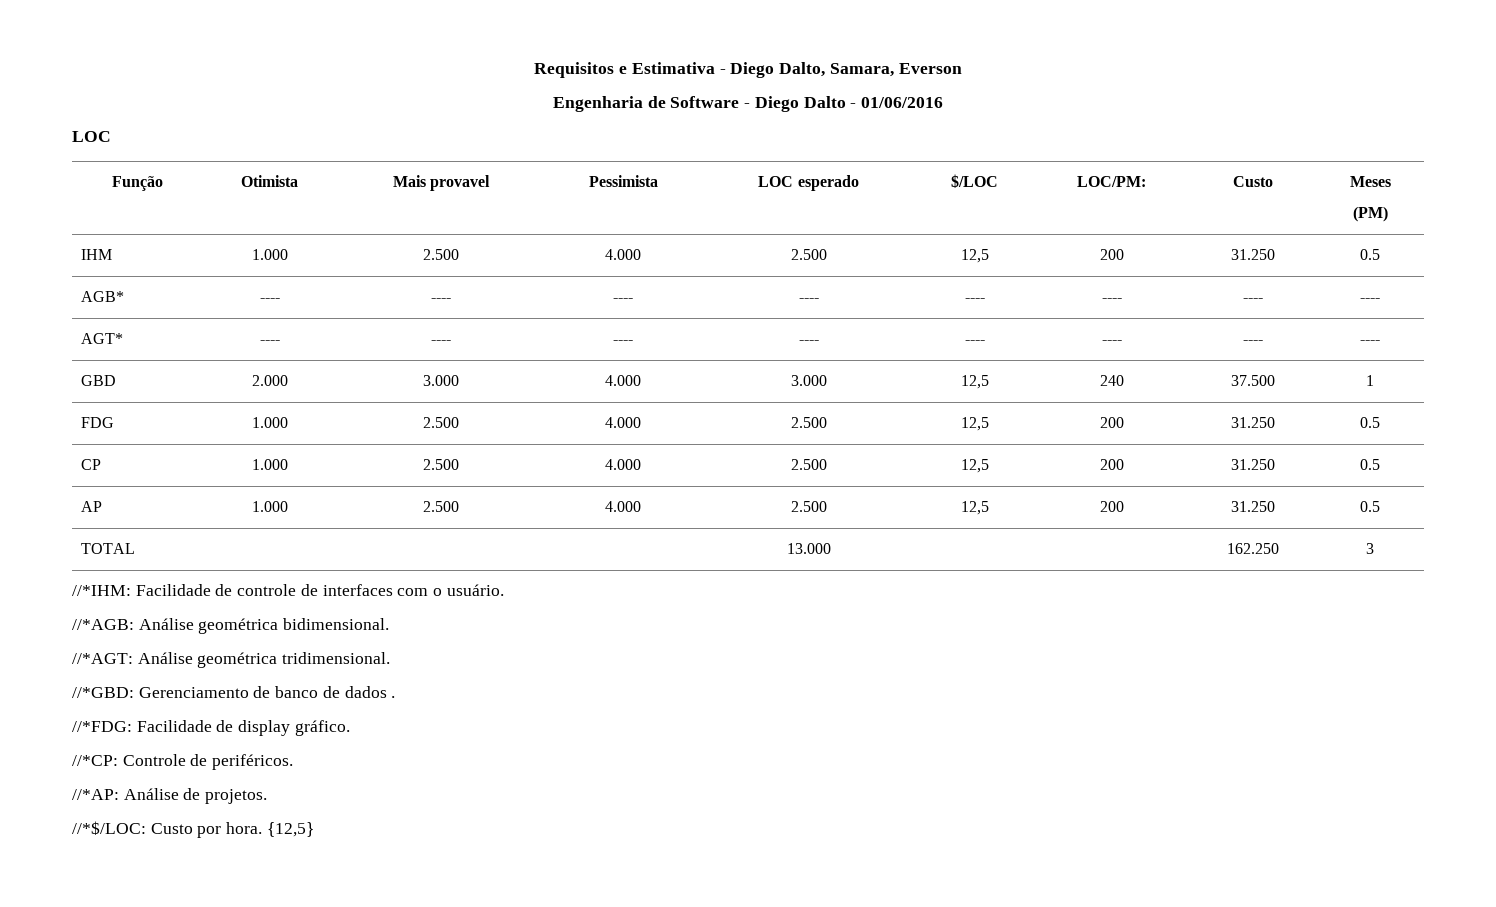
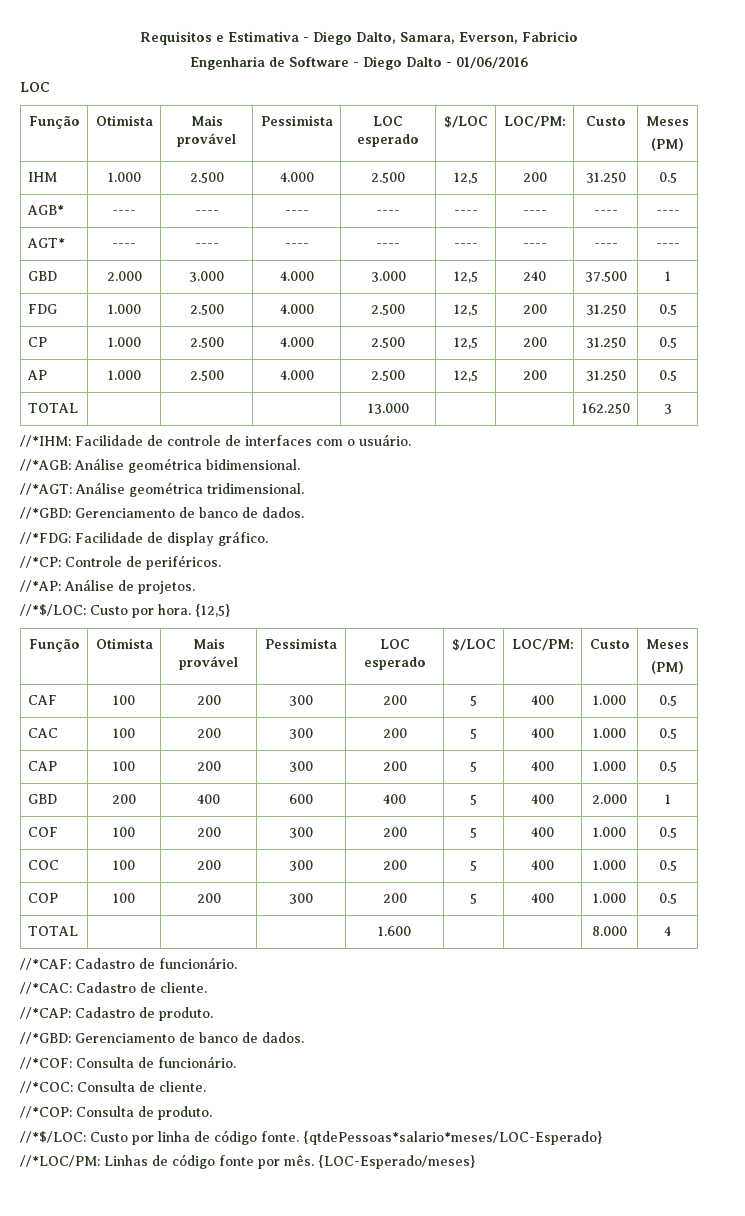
[898,63,962,74] Everson -> [459,31,578,44] Everson, Fabricio
[430,175,491,191] provavel -> [177,133,236,147] provável
[344,686,396,698] dados . -> [262,507,304,518] dados.
(314, 829) none -> [28,639,80,652] [95,638,153,649] [192,638,225,649] [179,656,238,670] [265,638,337,649] [379,639,410,649] [363,657,426,670] [451,639,496,651] [511,639,574,651] [589,639,630,649] [646,639,689,649] [651,661,684,674] [27,695,57,705] [113,695,135,705] [196,695,221,705] [289,695,313,706] [382,695,407,705] [470,695,477,706] [531,695,554,705] [593,695,626,705] [658,695,677,706] [27,728,58,738] [113,728,135,738] [196,728,221,738] [289,728,313,739] [382,728,407,738] [470,728,477,739] [531,728,554,738] [593,728,626,738] [658,728,677,739] [27,761,57,771] [113,761,135,771] [196,761,221,771] [289,761,313,772] [382,761,407,771] [470,761,477,772] [531,761,554,771] [593,761,626,771] [658,761,677,772] [27,794,57,804] [112,794,136,804] [197,794,220,804] [289,794,313,804] [383,794,406,804] [470,794,477,805] [531,794,554,804] [592,794,627,804] [664,794,671,804] [27,827,58,837] [113,827,135,837] [196,827,221,837] [289,827,313,838] [382,827,407,837] [470,827,477,838] [531,827,554,837] [593,827,626,837] [658,827,677,838] [27,860,59,870] [113,860,135,870] [196,860,221,870] [289,860,313,871] [382,860,407,870] [470,860,477,871] [531,860,554,870] [593,860,626,870] [658,860,677,871] [27,893,58,903] [113,893,135,903] [196,893,221,903] [289,893,313,904] [382,893,407,903] [470,893,477,904] [531,893,554,903] [593,893,626,903] [658,893,677,904] [27,926,78,936] [378,926,411,936] [592,926,627,936] [664,926,671,936] [20,957,237,970] [20,982,207,994] [20,1007,213,1021] [20,1032,304,1044] [20,1056,236,1069] [20,1081,206,1093] [20,1106,212,1120] [20,1130,602,1145] [20,1154,475,1169] // Função | Otimista | Mais provável | Pessimista | LOC esperado | $/LOC | LOC/PM: | Custo | Meses // (PM) // CAF | 100 | 200 | 300 | 200 | 5 | 400 | 1.000 | 0.5 // CAC | 100 | 200 | 300 | 200 | 5 | 400 | 1.000 | 0.5 // CAP | 100 | 200 | 300 | 200 | 5 | 400 | 1.000 | 0.5 // GBD | 200 | 400 | 600 | 400 | 5 | 400 | 2.000 | 1 // COF | 100 | 200 | 300 | 200 | 5 | 400 | 1.000 | 0.5 // COC | 100 | 200 | 300 | 200 | 5 | 400 | 1.000 | 0.5 // COP | 100 | 200 | 300 | 200 | 5 | 400 | 1.000 | 0.5 // TOTAL | | | | 1.600 | | | 8.000 | 4 // //*CAF: Cadastro de funcionário. // //*CAC: Cadastro de cliente. // //*CAP: Cadastro de produto. // //*GBD: Gerenciamento de banco de dados. // //*COF: Consulta de funcionário. // //*COC: Consulta de cliente. // //*COP: Consulta de produto. // //*$/LOC: Custo por linha de código fonte. {qtdePessoas*salario*meses/LOC-Esperado} // //*LOC/PM: Linhas de código fonte por mês. {LOC-Esperado/meses}

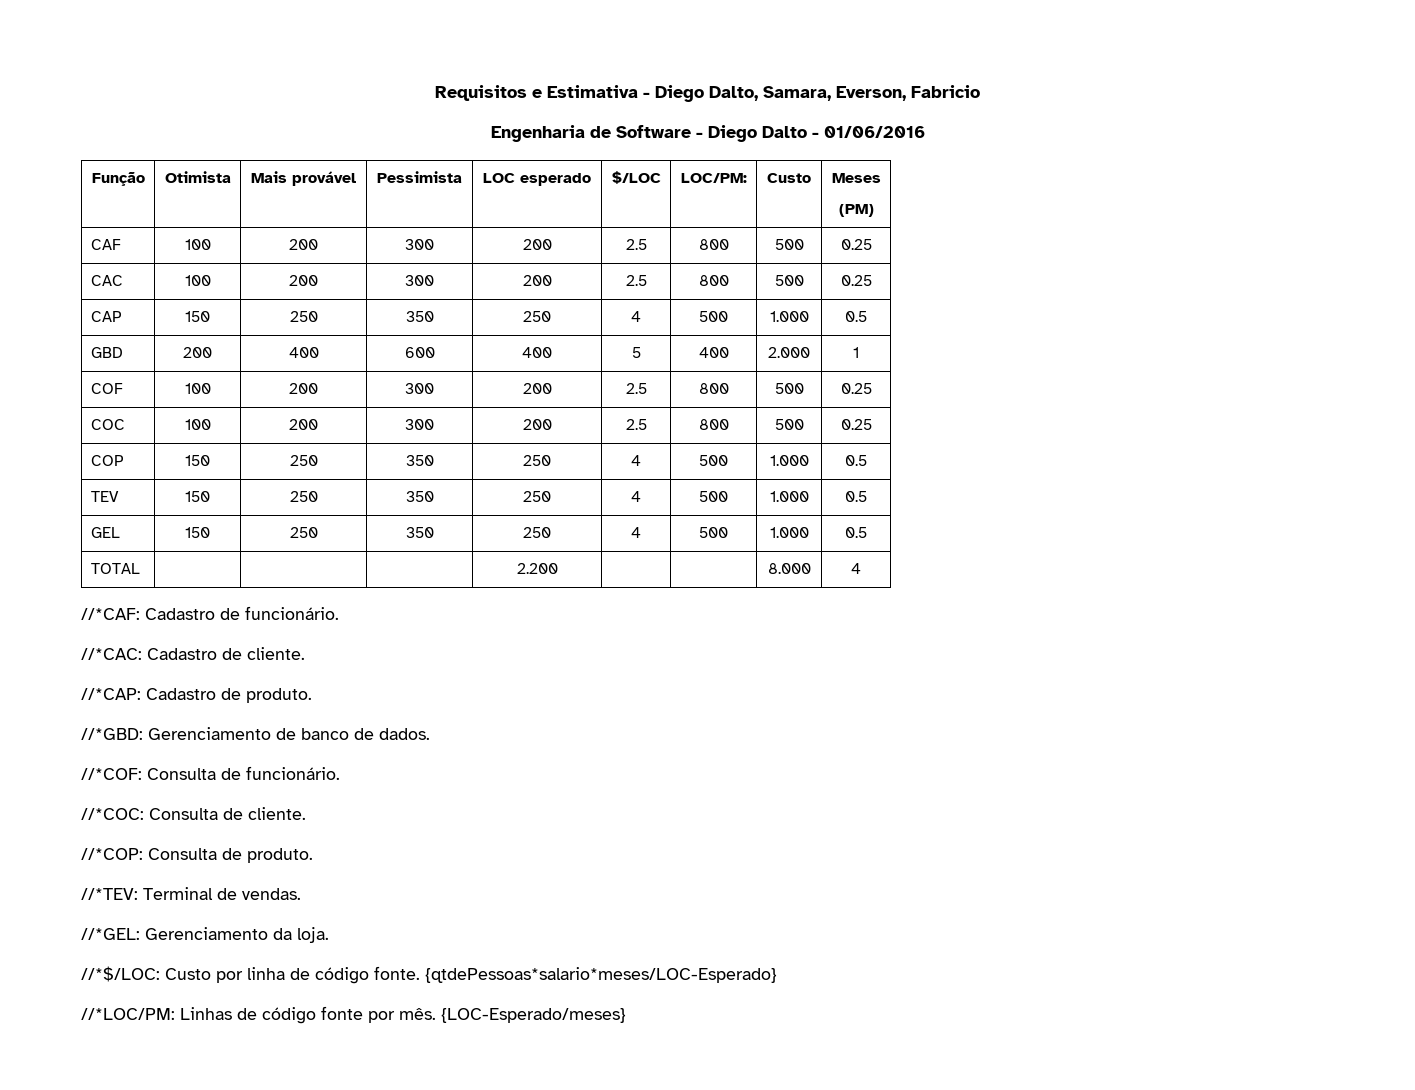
[20,82,50,92] [28,116,80,129] [95,115,153,126] [190,115,223,126] [177,133,236,147] [260,115,333,126] [373,116,403,126] [357,134,419,147] [443,116,488,128] [503,116,566,128] [585,116,626,126] [646,116,689,126] [651,138,684,151] [27,172,57,182] [107,172,141,182] [189,172,224,183] [279,172,314,182] [371,172,405,183] [453,172,478,184] [522,172,547,182] [585,172,626,183] [658,172,677,183] [26,205,64,215] [112,210,136,215] [194,210,219,215] [284,210,309,215] [376,210,400,215] [453,210,478,215] [522,210,547,215] [593,210,618,215] [655,210,680,215] [26,238,65,248] [112,243,136,248] [194,243,219,248] [284,243,309,248] [376,243,400,248] [453,243,478,248] [522,243,547,248] [593,243,618,248] [655,243,680,248] [27,271,57,281] [106,271,142,281] [189,271,224,282] [279,271,314,281] [370,271,406,282] [453,271,478,283] [523,271,546,281] [584,271,627,282] [664,271,671,281] [27,304,57,314] [107,304,141,314] [189,304,224,315] [279,304,314,314] [371,304,405,315] [453,304,478,316] [522,304,547,314] [585,304,626,315] [658,304,677,315] [27,337,47,347] [107,337,141,347] [189,337,224,348] [279,337,314,347] [371,337,405,348] [453,337,478,349] [522,337,547,347] [585,337,626,348] [658,337,677,348] [26,370,47,380] [107,370,141,380] [189,370,224,381] [279,370,314,380] [371,370,405,381] [453,370,478,382] [522,370,547,380] [585,370,626,381] [658,370,677,381] [27,403,78,413] [367,403,409,414] [581,403,630,414] [663,404,672,414] [20,434,411,447] [20,458,300,473] [20,482,304,497] [20,507,304,519] [20,531,268,546] [20,555,221,570] [20,579,195,594] [20,604,230,618] // LOC // Função | Otimista | Mais provável | Pessimista | LOC esperado | $/LOC | LOC/PM: | Custo | Meses // (PM) // IHM | 1.000 | 2.500 | 4.000 | 2.500 | 12,5 | 200 | 31.250 | 0.5 // AGB* | ---- | ---- | ---- | ---- | ---- | ---- | ---- | ---- // AGT* | ---- | ---- | ---- | ---- | ---- | ---- | ---- | ---- // GBD | 2.000 | 3.000 | 4.000 | 3.000 | 12,5 | 240 | 37.500 | 1 // FDG | 1.000 | 2.500 | 4.000 | 2.500 | 12,5 | 200 | 31.250 | 0.5 // CP | 1.000 | 2.500 | 4.000 | 2.500 | 12,5 | 200 | 31.250 | 0.5 // AP | 1.000 | 2.500 | 4.000 | 2.500 | 12,5 | 200 | 31.250 | 0.5 // TOTAL | | | | 13.000 | | | 162.250 | 3 // //*IHM: Facilidade de controle de interfaces com o usuário. // //*AGB: Análise geométrica bidimensional. // //*AGT: Análise geométrica tridimensional. // //*GBD: Gerenciamento de banco de dados. // //*FDG: Facilidade de display gráfico. // //*CP: Controle de periféricos. // //*AP: Análise de projetos. // //*$/LOC: Custo por hora. {12,5} -> (925, 132) none
[470,695,477,706] [531,695,554,705] [593,695,626,705] [658,695,677,706] 5 | 400 | 1.000 | 0.5 -> [625,239,647,250] [698,239,729,250] [774,239,804,250] [840,239,872,250] 2.5 | 800 | 500 | 0.25
[470,728,477,739] [531,728,554,738] [593,728,626,738] [658,728,677,739] [27,761,57,771] [113,761,135,771] [196,761,221,771] [289,761,313,772] [382,761,407,771] [470,761,477,772] [531,761,554,771] 5 | 400 | 1.000 | 0.5 // CAP | 100 | 200 | 300 | 200 | 5 | 400 -> [625,275,647,286] [698,275,729,286] [774,275,804,286] [840,275,872,286] [90,311,122,322] [185,311,210,322] [289,311,318,322] [405,311,434,322] [523,311,551,322] [631,311,641,322] [698,311,728,322] 2.5 | 800 | 500 | 0.25 // CAP | 150 | 250 | 350 | 250 | 4 | 500
[470,827,477,838] [531,827,554,837] [593,827,626,837] [658,827,677,838] 5 | 400 | 1.000 | 0.5 -> [625,383,647,394] [698,383,729,394] [774,383,804,394] [840,383,872,394] 2.5 | 800 | 500 | 0.25
[470,860,477,871] [531,860,554,870] [593,860,626,870] [658,860,677,871] [27,893,58,903] [113,893,135,903] [196,893,221,903] [289,893,313,904] [382,893,407,903] [470,893,477,904] [531,893,554,903] 5 | 400 | 1.000 | 0.5 // COP | 100 | 200 | 300 | 200 | 5 | 400 -> [625,419,647,430] [698,419,729,430] [774,419,804,430] [840,419,872,430] [90,455,124,466] [185,455,210,466] [289,455,318,466] [405,455,434,466] [523,455,551,466] [631,455,641,466] [698,455,728,466] [769,455,809,466] [845,455,867,466] [90,491,119,502] [185,491,210,502] [289,491,318,502] [405,491,434,502] [523,491,551,502] [631,491,641,502] [698,491,728,502] [769,491,809,502] [845,491,867,502] [90,527,120,538] [185,527,210,538] [289,527,318,538] [405,527,434,538] [523,527,551,538] [631,527,641,538] [698,527,728,538] 2.5 | 800 | 500 | 0.25 // COP | 150 | 250 | 350 | 250 | 4 | 500 | 1.000 | 0.5 // TEV | 150 | 250 | 350 | 250 | 4 | 500 | 1.000 | 0.5 // GEL | 150 | 250 | 350 | 250 | 4 | 500
[378,926,411,936] 1.600 -> [516,563,558,574] 2.200
(212, 1113) none -> [81,887,301,900] [81,927,329,943] // //*TEV: Terminal de vendas. // //*GEL: Gerenciamento da loja.

